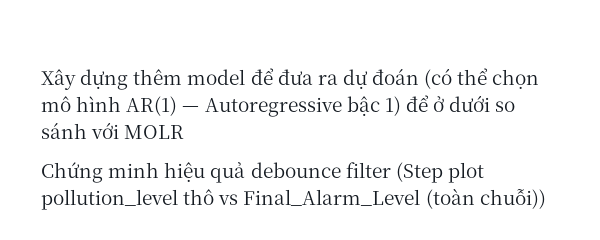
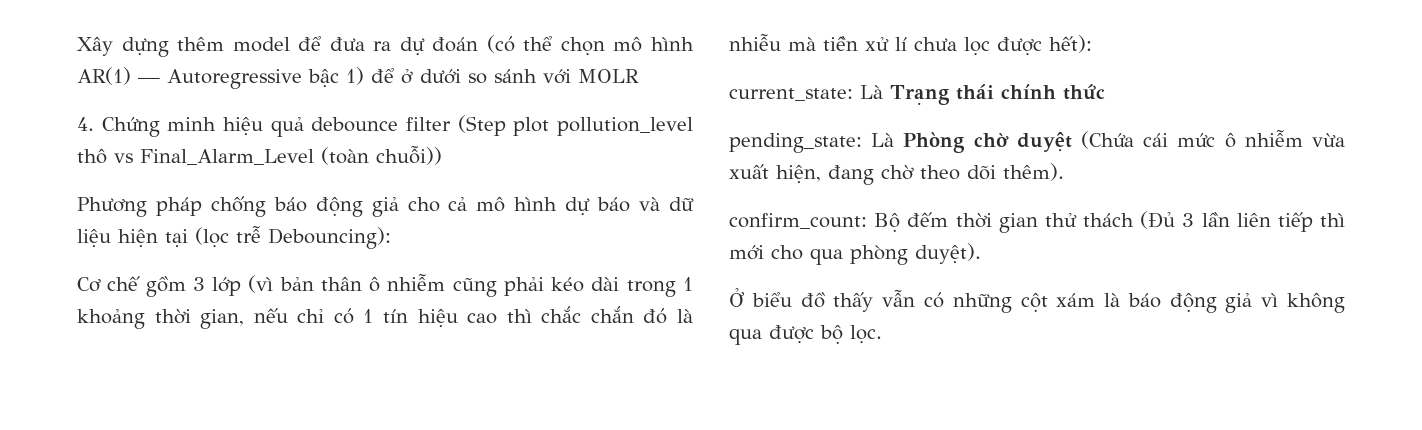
(185, 132) none -> [77,117,94,131] 4.
(546, 199) none -> [77,196,694,217] [77,226,391,249] [77,274,693,297] [77,306,693,329] [729,34,1092,56] [729,84,1105,105] [729,130,1345,153] [729,163,1064,185] [729,211,1345,233] [729,243,981,265] [729,288,1345,313] [729,325,882,345] // Phương pháp chống báo động giả cho cả mô hình dự báo và dữ liệu hiện tại (lọc trễ Debouncing): // Cơ chế gồm 3 lớp (vì bản thân ô nhiễm cũng phải kéo dài trong 1 khoảng thời gian, nếu chỉ có 1 tín hiệu cao thì chắc chắn đó là nhiễu mà tiền xử lí chưa lọc được hết): // current_state: Là Trạng thái chính thức // pending_state: Là Phòng chờ duyệt (Chứa cái mức ô nhiễm vừa xuất hiện, đang chờ theo dõi thêm). // confirm_count: Bộ đếm thời gian thử thách (Đủ 3 lần liên tiếp thì mới cho qua phòng duyệt). // Ở biểu đồ thấy vẫn có những cột xám là báo động giả vì không qua được bộ lọc.

